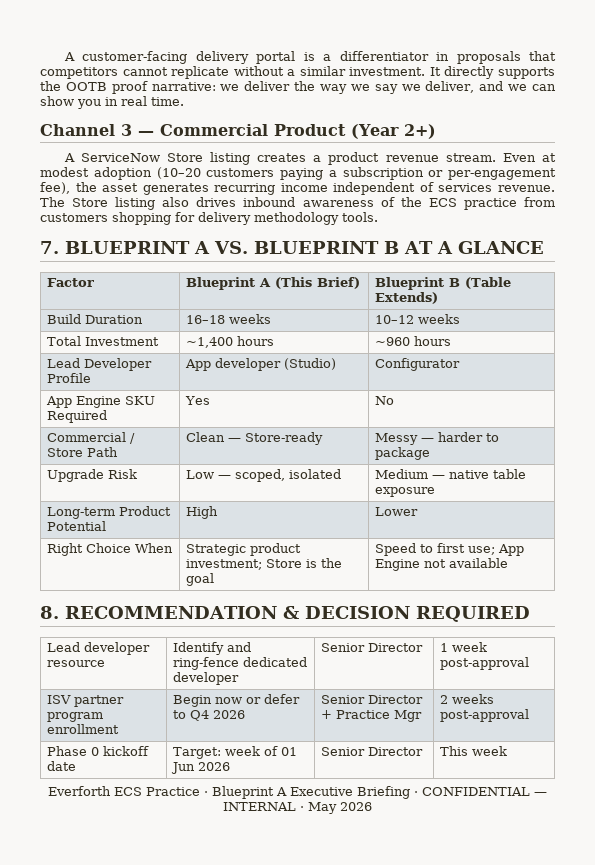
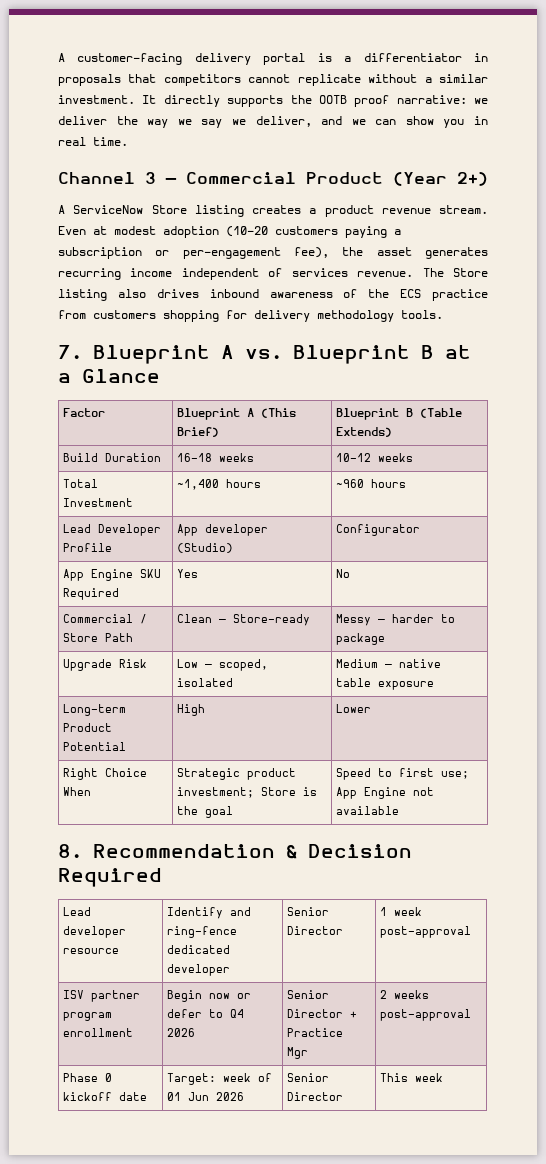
[65,241,544,254] BLUEPRINT A VS. BLUEPRINT B AT A GLANCE -> [93,345,471,364] [58,369,160,383] Blueprint A vs. Blueprint B at a Glance
[65,606,530,622] RECOMMENDATION & DECISION REQUIRED -> [93,844,412,859] [58,868,162,887] Recommendation & Decision Required
[48,786,547,799] [223,802,372,814] // Everforth ECS Practice · Blueprint A Executive Briefing · CONFIDENTIAL — INTERNAL · May 2026 -> (444, 1077) none

